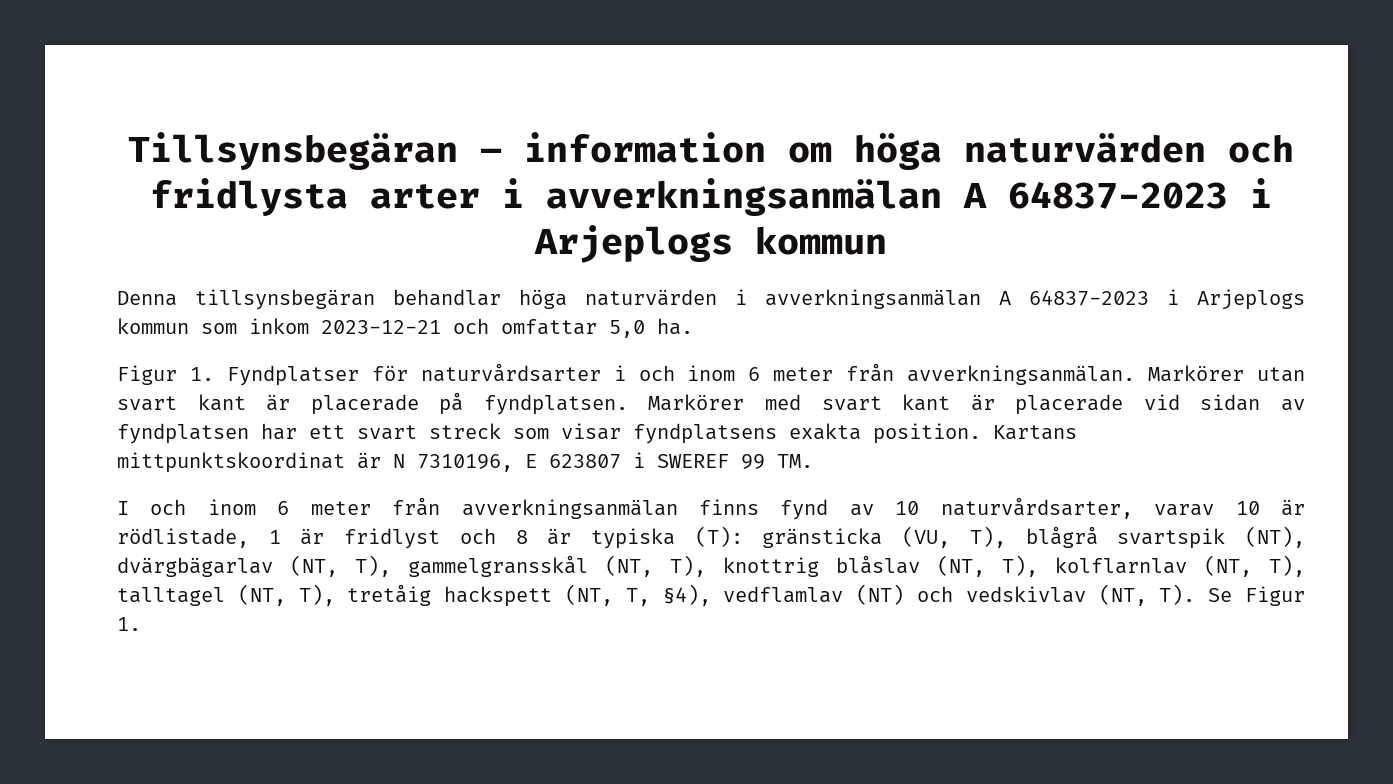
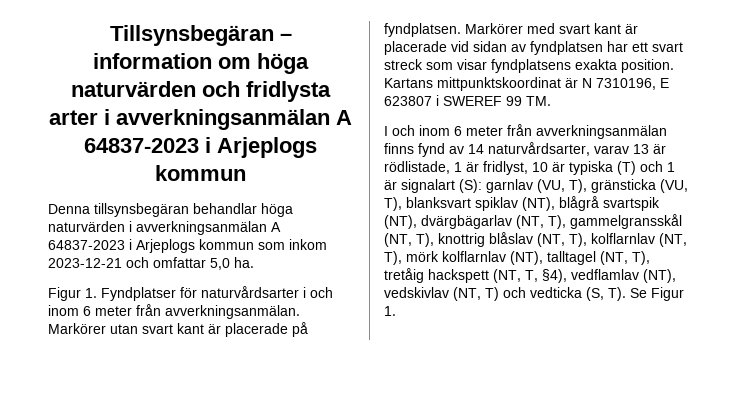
[895,501,920,515] 10 -> [468,144,484,154] 14
[1235,501,1260,515] 10 -> [633,144,649,154] 13
[344,526,1006,549] fridlyst och 8 är typiska (T): gränsticka (VU, T), -> [483,161,675,175] [384,179,688,193] [384,197,555,211] fridlyst, 10 är typiska (T) och 1 är signalart (S): garnlav (VU, T), gränsticka (VU, T), blanksvart spiklav (NT),
(1305, 566) none -> [406,251,543,265] mörk kolflarnlav (NT),
[856,584,1147,606] (NT) och vedskivlav (NT, -> [643,269,676,283] [384,287,604,301] (NT), vedskivlav (NT, T) och vedticka (S,

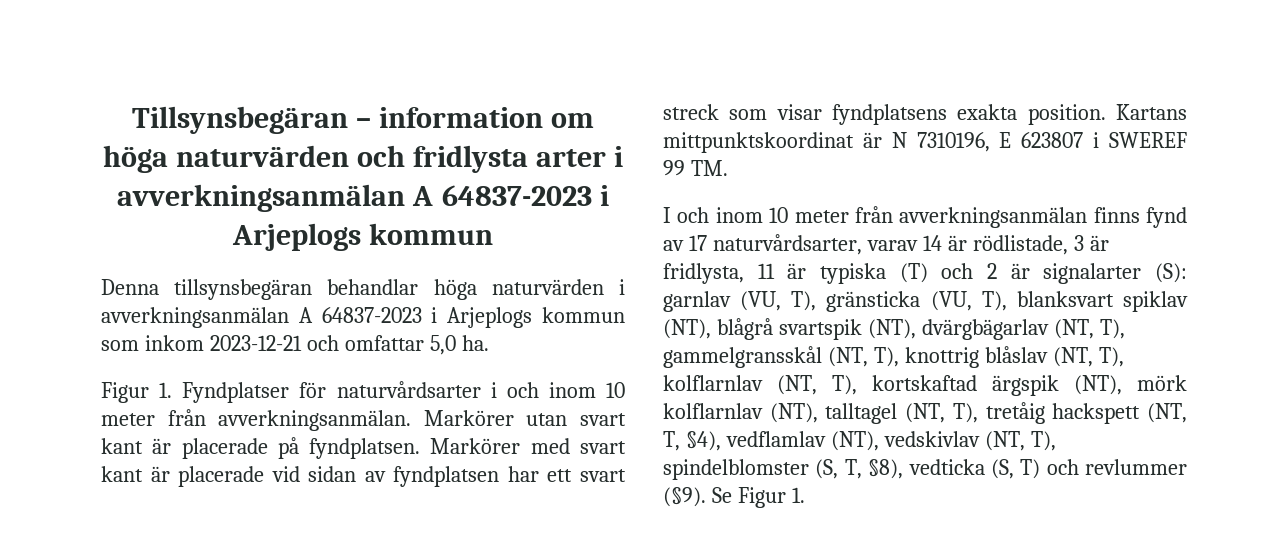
[83,306,91,316] 6 -> [606,382,625,398] 10
[454,126,462,136] 6 -> [769,207,789,223] 10
[468,144,484,154] 14 -> [688,235,707,251] 17
[633,144,649,154] 13 -> [922,235,942,251] 14
[454,161,548,175] 1 är fridlyst, 10 -> [1073,235,1109,251] [663,263,775,284] 3 är fridlysta, 11
[667,162,675,172] [384,179,455,193] 1 är signalart -> [987,263,1142,284] 2 är signalarter
(402, 258) none -> [872,375,1122,396] kortskaftad ärgspik (NT),
[485,287,626,301] T) och vedticka (S, T). -> [1030,431,1056,451] [663,459,1187,480] [663,487,706,507] T), spindelblomster (S, T, §8), vedticka (S, T) och revlummer (§9).

